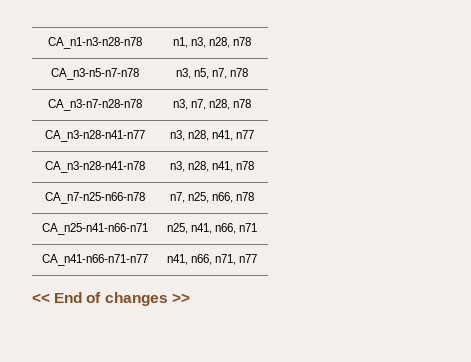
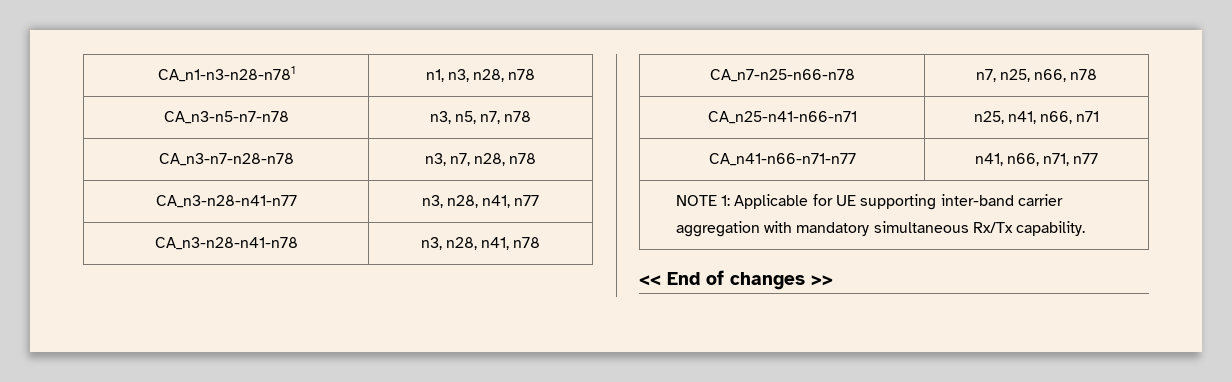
[47,37,142,49] CA_n1-n3-n28-n78 -> [157,66,295,82] CA_n1-n3-n28-n781
(258, 258) none -> [675,194,1063,210] [675,221,1086,237] // NOTE 1: Applicable for UE supporting inter-band carrier aggregation with mandatory simultaneous Rx/Tx capability.

